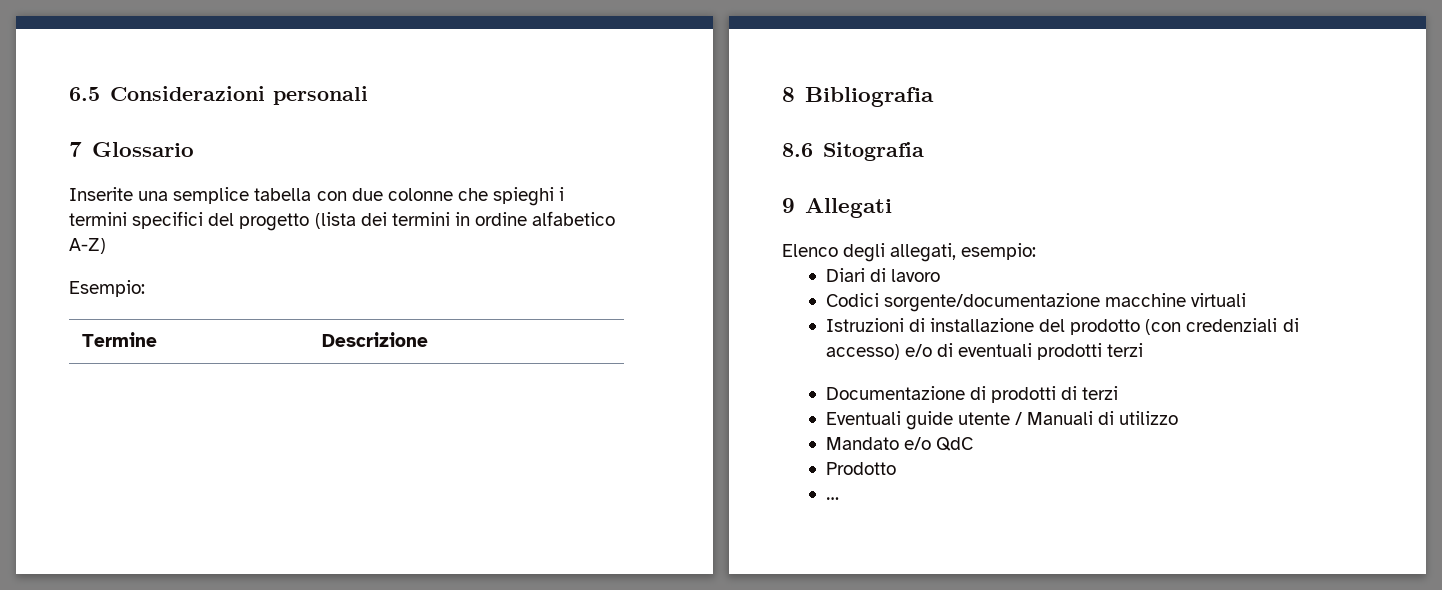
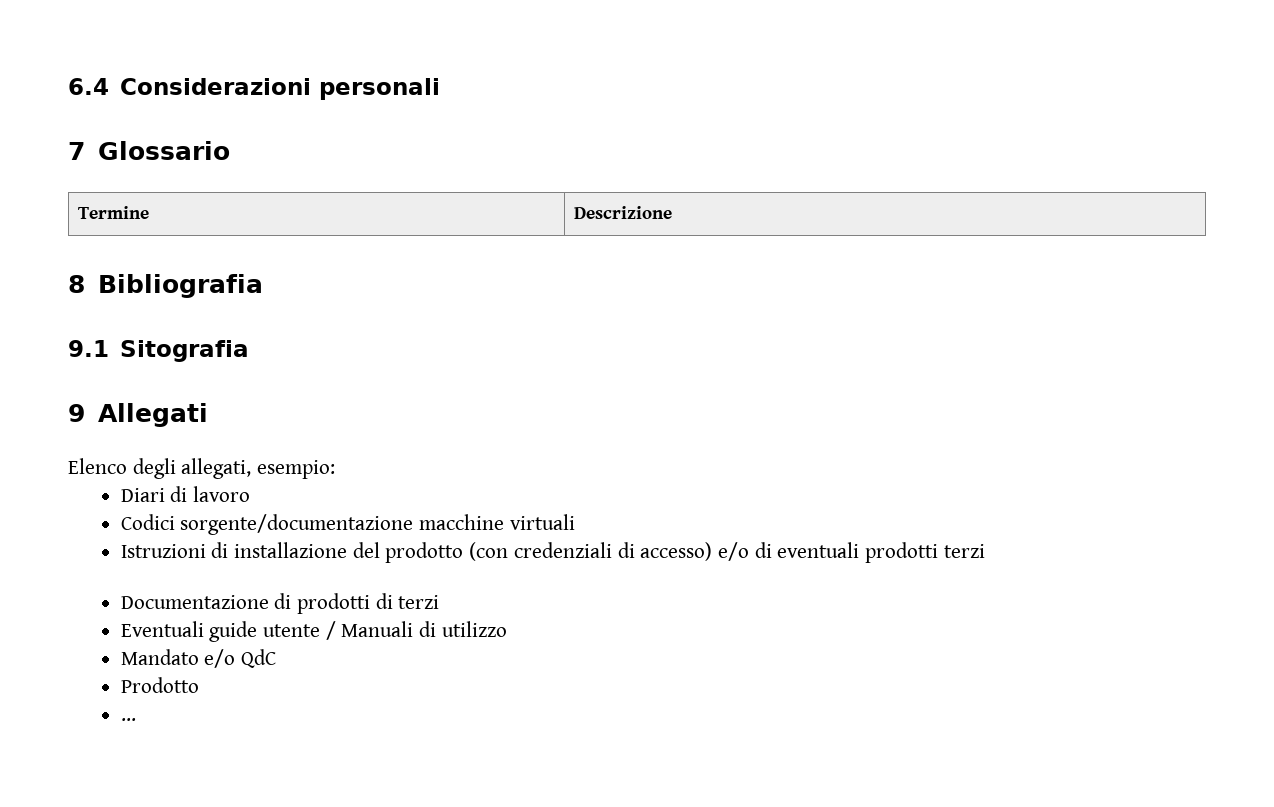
[69,87,100,101] 6.5 -> [68,78,109,95] 6.4
[69,187,565,206] [69,211,616,231] [69,238,106,254] [69,280,145,297] // Inserite una semplice tabella con due colonne che spieghi i termini specifici del progetto (lista dei termini in ordine alfabetico A-Z) // Esempio: -> (230, 150) none
[782,143,813,157] 8.6 -> [68,340,109,357] 9.1

